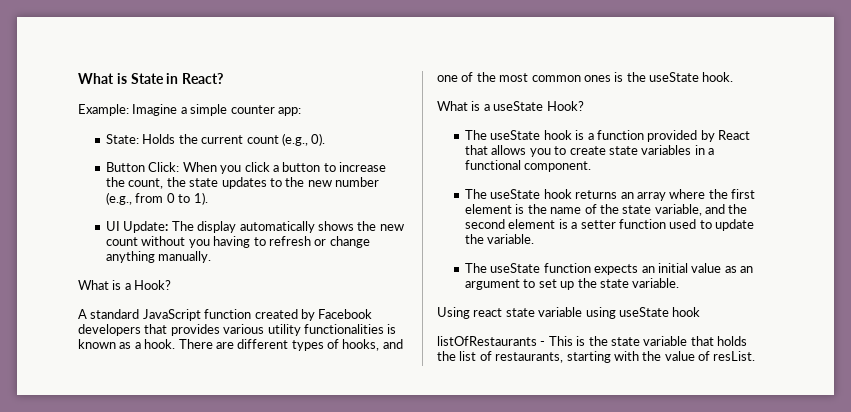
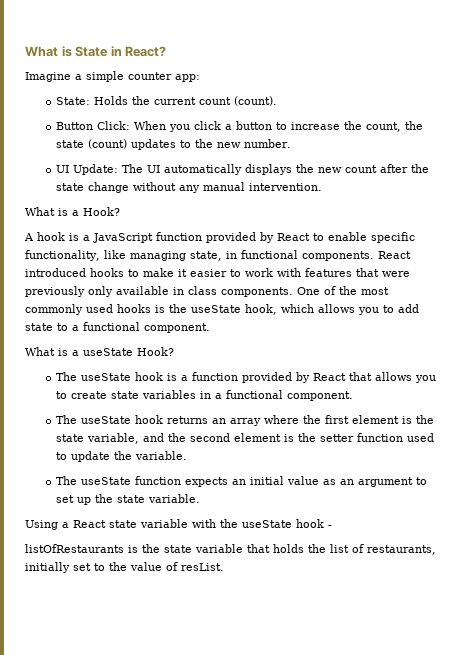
[78,104,129,116] Example: -> (167, 51) none
[281,133,326,146] (e.g., 0). -> [233,96,277,106] (count).
(219, 182) none -> [87,139,127,149] (count)
[335,177,380,187] [106,192,208,205] [106,221,404,233] [106,236,370,248] [106,251,212,263] number (e.g., from 0 to 1). // UI Update: The display automatically shows the new count without you having to refresh or change anything manually. -> [243,139,291,148] [55,164,429,175] [55,182,322,193] number. // UI Update: The UI automatically displays the new count after the state change without any manual intervention.
[90,309,373,321] [78,324,397,336] [78,339,403,351] [437,72,734,82] standard JavaScript function created by Facebook developers that provides various utility functionalities is known as a hook. There are different types of hooks, and one of the most common ones is the useState hook. -> [37,232,415,243] [25,250,411,261] [25,268,410,277] [25,286,389,297] [25,304,419,315] [25,322,210,333] hook is a JavaScript function provided by React to enable specific functionality, like managing state, in functional components. React introduced hooks to make it easier to work with features that were previously only available in class components. One of the most commonly used hooks is the useState hook, which allows you to add state to a functional component.
[550,204,619,214] name of the -> (434, 419) none
[571,222,578,229] a -> [297,433,316,442] the
[473,307,701,319] react state variable using useState hook -> [62,519,332,528] a React state variable with the useState hook -
[540,336,573,346] - This -> (124, 548) none
[566,351,639,363] starting with -> [25,562,105,573] initially set to

